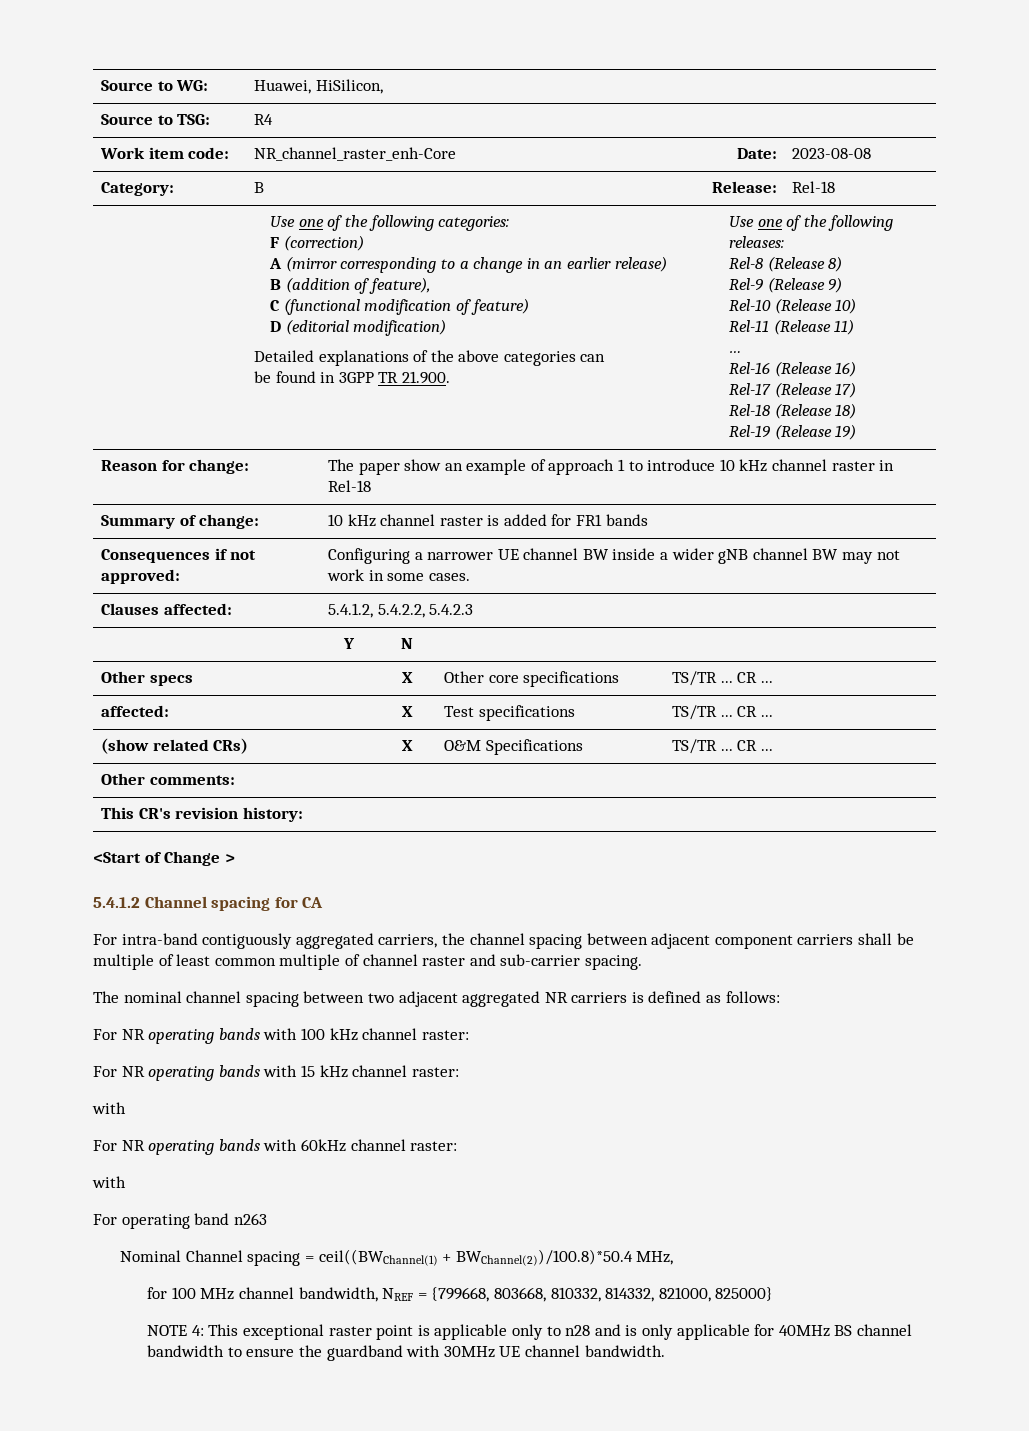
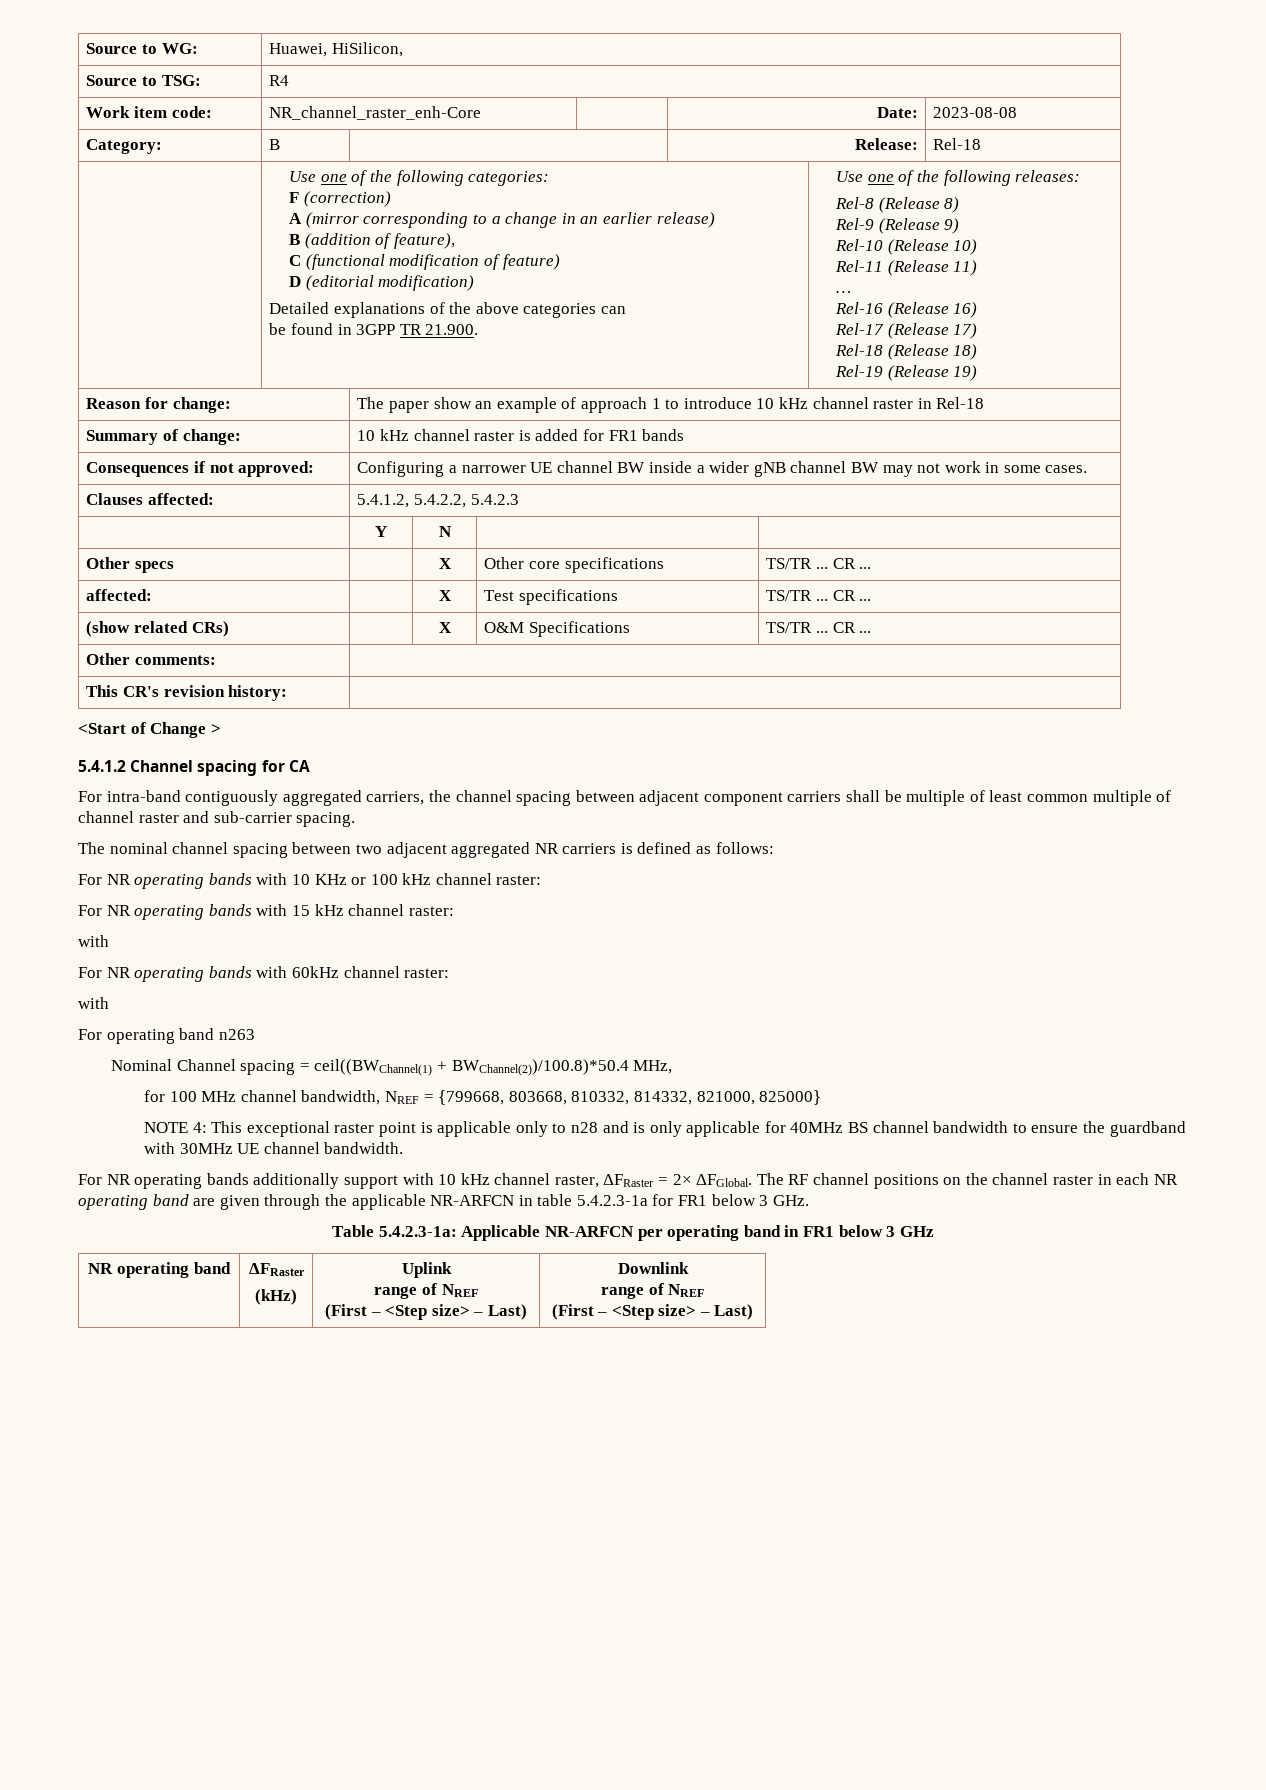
(298, 1034) none -> [291,874,367,885] 10 KHz or
(665, 1351) none -> [78,1173,1178,1189] [78,1194,809,1210] [332,1225,934,1241] [88,1262,231,1278] [248,1263,305,1276] [255,1289,297,1305] [401,1262,452,1278] [374,1283,478,1299] [325,1304,527,1320] [617,1262,689,1274] [600,1283,705,1299] [551,1304,754,1320] // For NR operating bands additionally support with 10 kHz channel raster, ΔFRaster = 2× ΔFGlobal. The RF channel positions on the channel raster in each NR operating band are given through the applicable NR-ARFCN in table 5.4.2.3-1a for FR1 below 3 GHz. // Table 5.4.2.3-1a: Applicable NR-ARFCN per operating band in FR1 below 3 GHz // NR operating band | ΔFRaster // (kHz) | Uplink // range of NREF // (First – <Step size> – Last) | Downlink // range of NREF // (First – <Step size> – Last)

